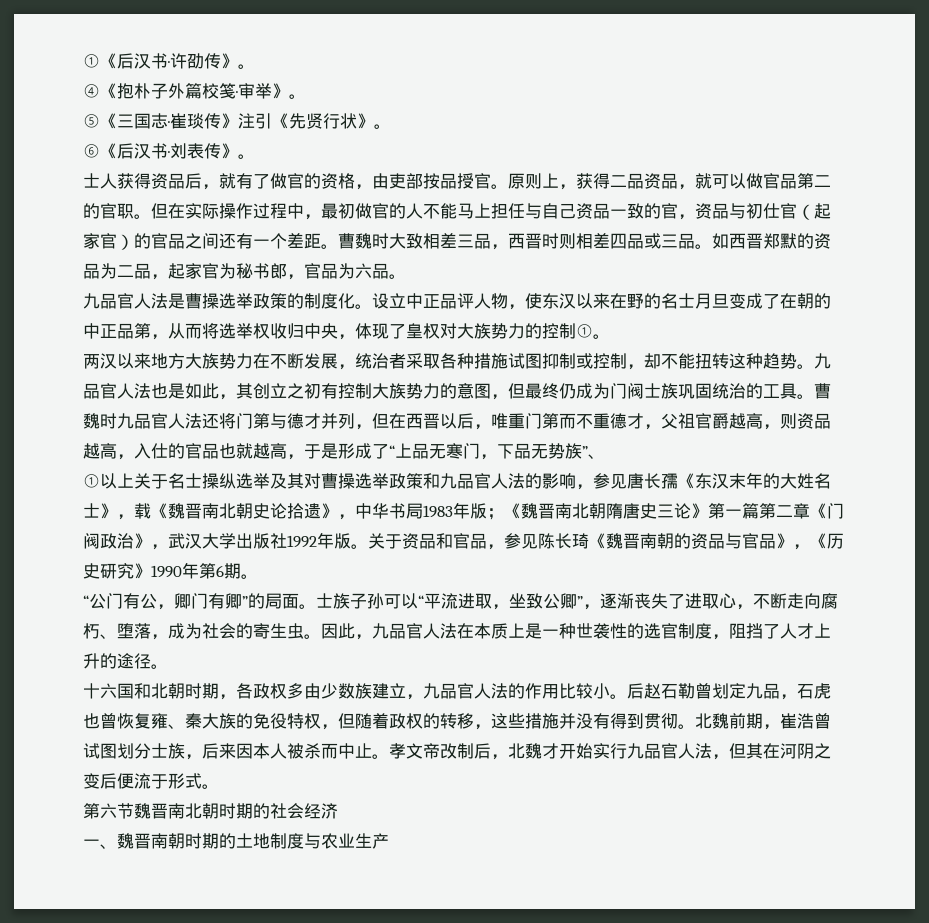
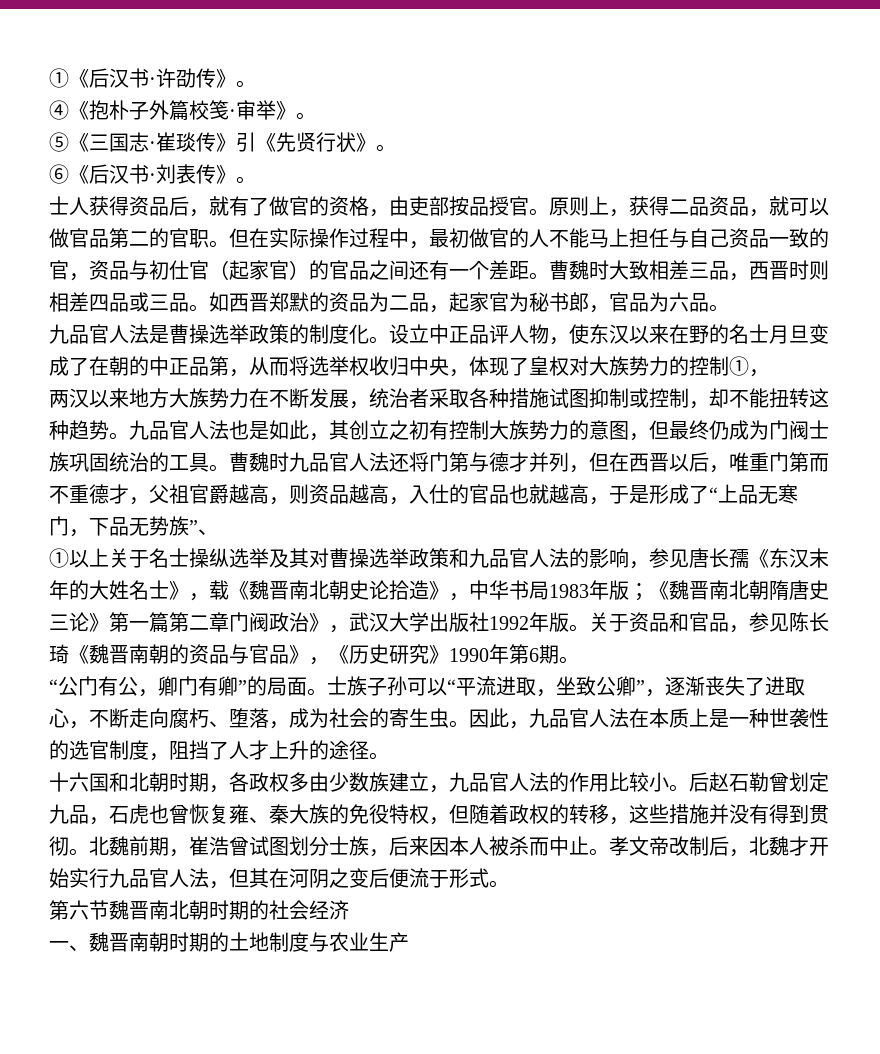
[238,113,255,129] 注 -> (236, 142) none
[593,334,610,339] 。 -> [749,369,769,377] ，
[304,503,321,519] 遗 -> [409,580,429,600] 造
[810,503,827,519] 《 -> (229, 622) none

